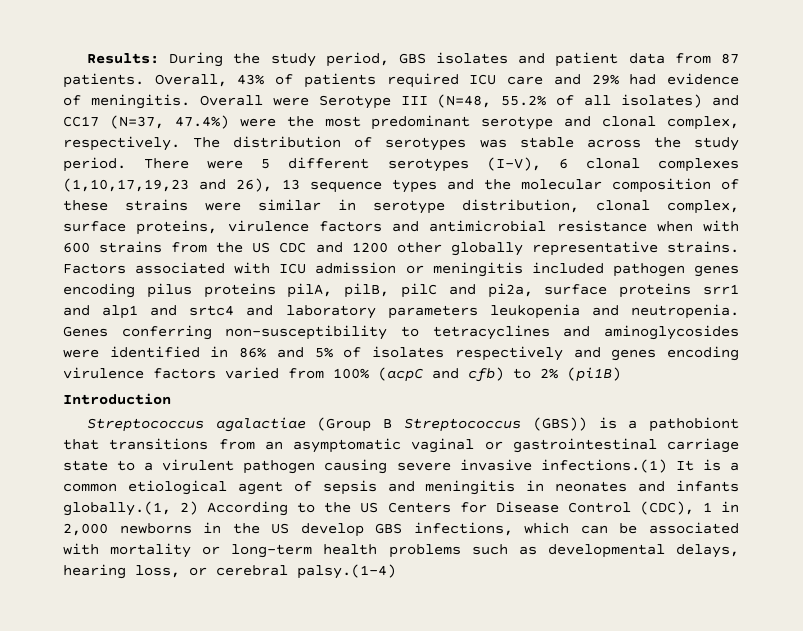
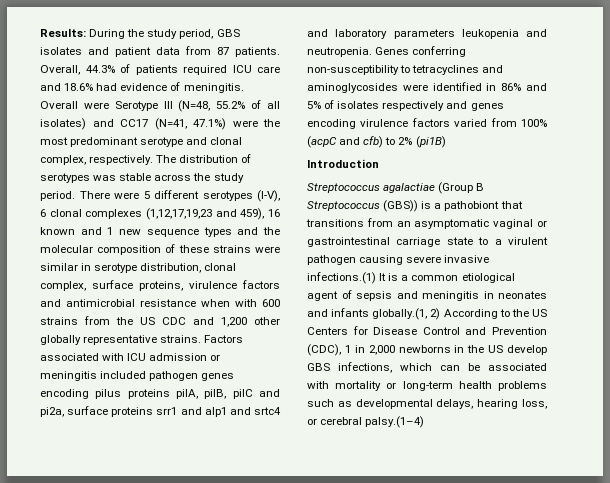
[237,74,265,85] 43% -> [85,65,115,73] 44.3%
[591,74,619,85] 29% -> [64,83,94,91] 18.6%
[109,115,229,129] (N=37, 47.4%) -> [154,118,226,130] (N=41, 47.1%)
[63,178,300,192] (1,10,17,19,23 and 26), 13 -> [146,208,280,220] [40,227,142,235] (1,12,17,19,23 and 459), 16 known and 1 new
[351,242,388,253] 1200 -> [221,317,247,327] 1,200
(631, 507) none -> [465,327,547,335] and Prevention

